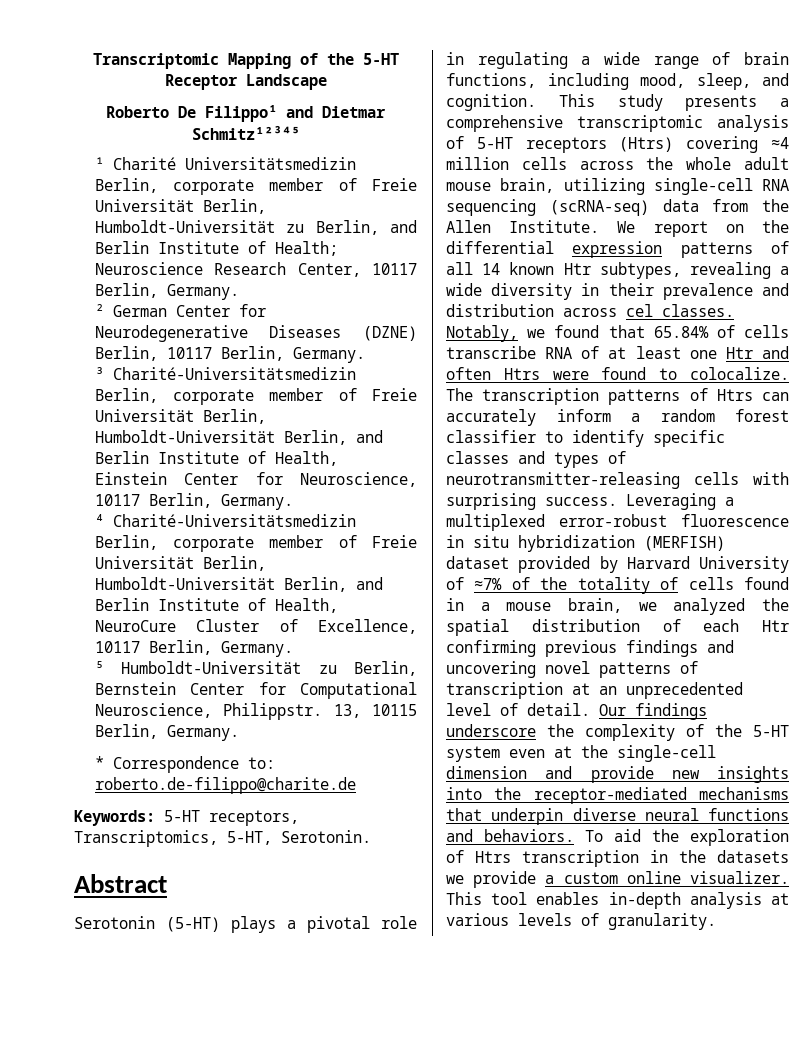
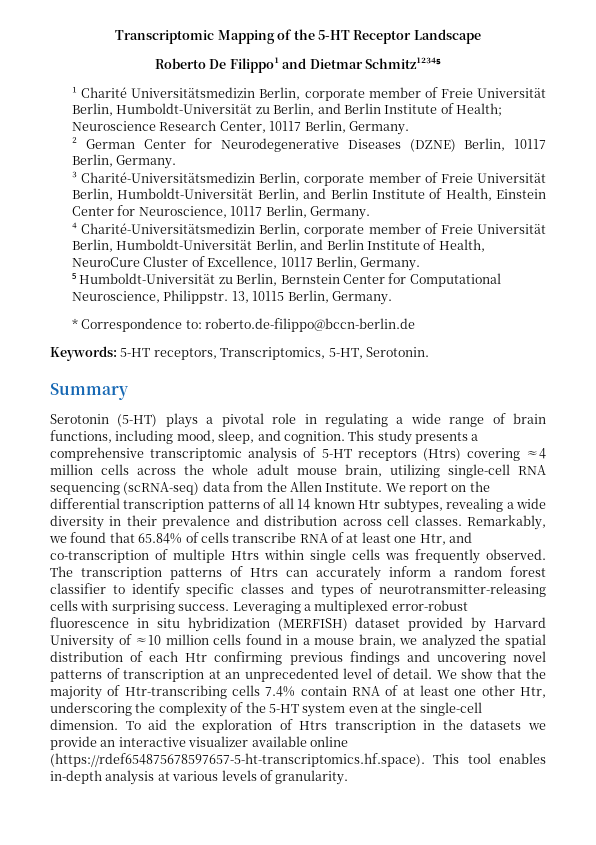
[94,777,356,794] roberto.de-filippo@charite.de -> [205,318,416,332] roberto.de-filippo@bccn-berlin.de
[74,874,167,893] Abstract -> [50,383,128,400] Summary
[572,241,663,258] expression -> [123,499,205,512] transcription
[626,304,734,317] [446,325,518,342] cel classes. Notably, -> [387,515,546,530] cell classes. Remarkably,
[725,346,789,359] [446,367,789,380] Htr and often Htrs were found to colocalize. -> [419,532,472,545] [50,549,546,564] Htr, and co-transcription of multiple Htrs within single cells was frequently observed.
[474,577,679,594] ≈7% of the totality of -> [135,634,209,645] ≈10 million
[599,703,707,720] [446,724,536,737] Our findings underscore -> [436,668,546,679] [50,685,546,700] [50,702,132,716] We show that the majority of Htr-transcribing cells 7.4% contain RNA of at least one other Htr, underscoring
[446,766,789,783] [446,787,789,804] [446,808,789,825] [446,829,574,842] dimension and provide new insights into the receptor-mediated mechanisms that underpin diverse neural functions and behaviors. -> [50,719,118,730] dimension.
[545,871,789,884] a custom online visualizer. -> [100,736,348,747] [50,753,425,767] an interactive visualizer available online (https://rdef654875678597657-5-ht-transcriptomics.hf.space).

